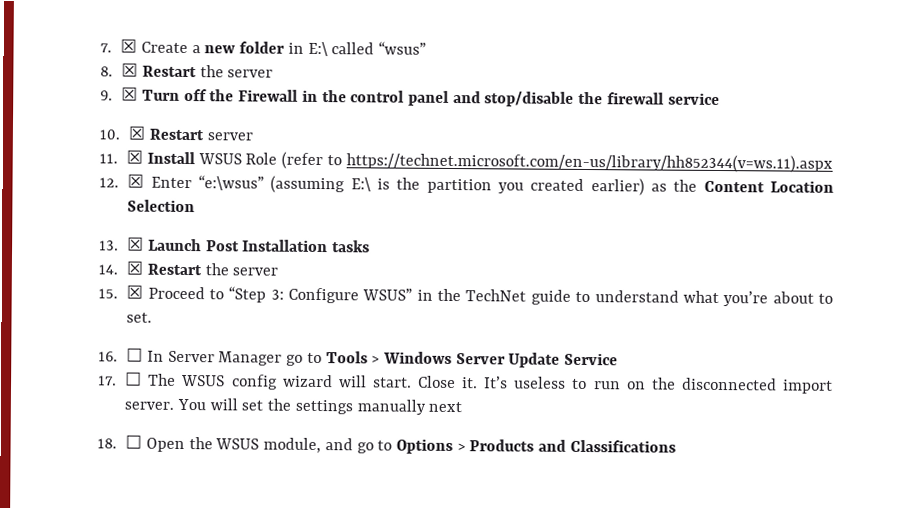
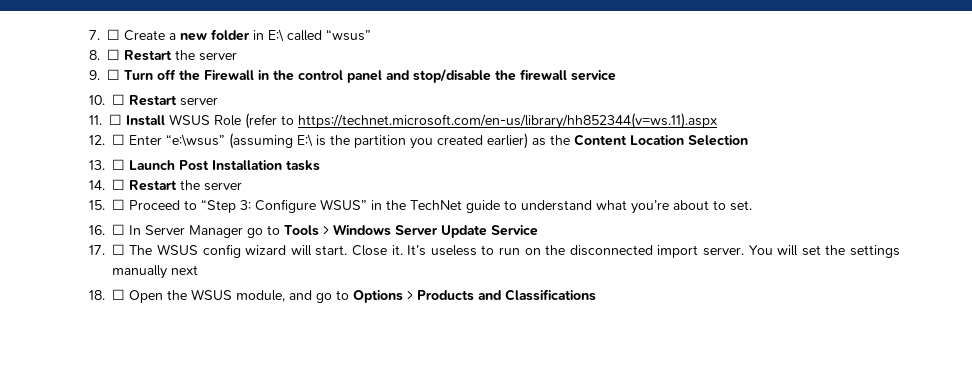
[120,38,138,53] ☒ -> [106,29,120,40] ☐
[121,62,139,77] ☒ -> [106,49,120,60] ☐
[121,86,139,101] ☒ -> [106,69,120,80] ☐
[128,125,146,140] ☒ -> [111,94,125,105] ☐
[126,149,144,164] ☒ -> [108,114,122,125] ☐
[127,173,145,188] ☒ -> [111,134,125,145] ☐
[127,236,145,251] ☒ -> [111,159,125,170] ☐
[126,260,144,275] ☒ -> [111,179,125,190] ☐
[126,284,144,299] ☒ -> [111,199,125,210] ☐

